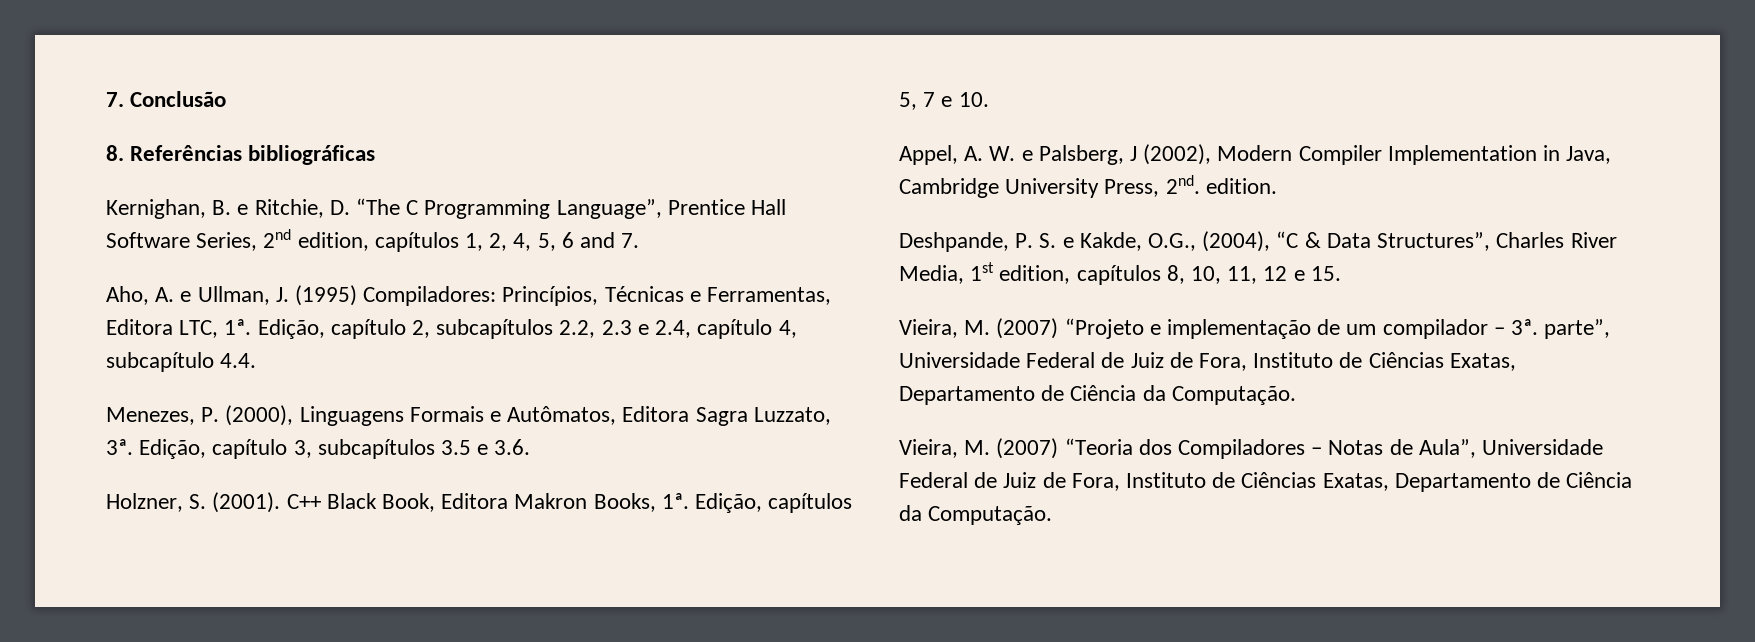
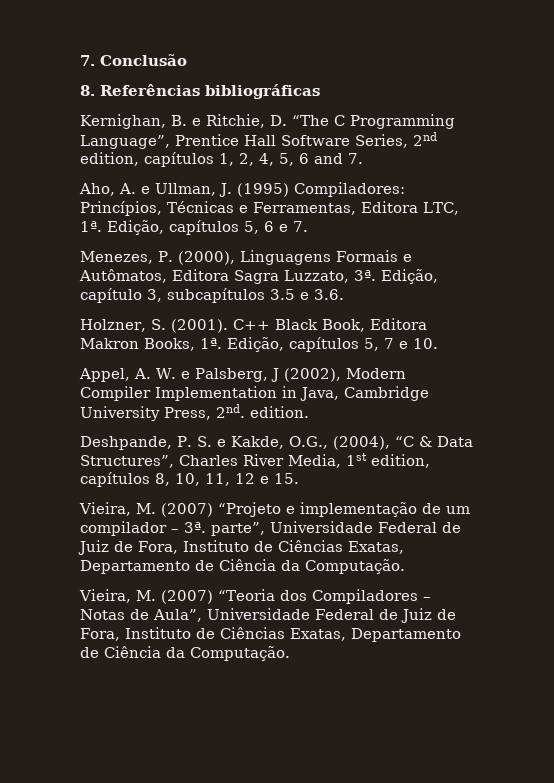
[330,319,797,339] [106,352,257,372] capítulo 2, subcapítulos 2.2, 2.3 e 2.4, capítulo 4, subcapítulo 4.4. -> [169,220,308,235] capítulos 5, 6 e 7.

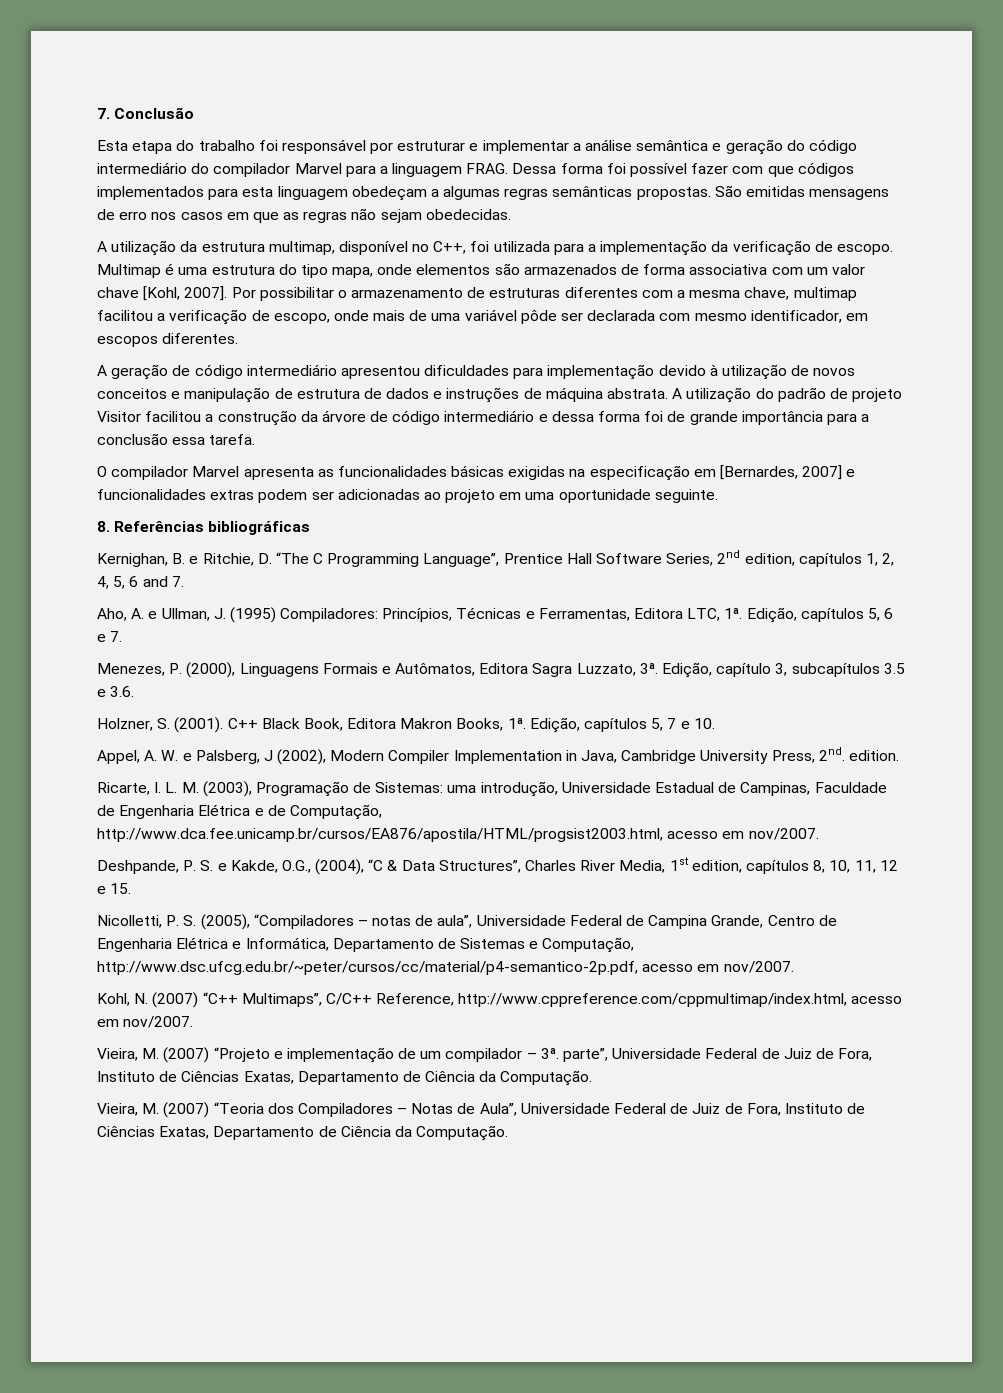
(187, 60) none -> [97,139,857,155] [97,162,854,177] [97,185,890,201] [97,208,511,223] [97,240,893,256] [97,263,865,278] [97,286,857,301] [97,309,868,325] [97,333,239,347] [97,364,856,380] [97,387,903,403] [97,410,870,426] [97,433,256,445] [97,465,856,481] [97,489,718,503] // Esta etapa do trabalho foi responsável por estruturar e implementar a análise semântica e geração do código intermediário do compilador Marvel para a linguagem FRAG. Dessa forma foi possível fazer com que códigos implementados para esta linguagem obedeçam a algumas regras semânticas propostas. São emitidas mensagens de erro nos casos em que as regras não sejam obedecidas. // A utilização da estrutura multimap, disponível no C++, foi utilizada para a implementação da verificação de escopo. Multimap é uma estrutura do tipo mapa, onde elementos são armazenados de forma associativa com um valor chave [Kohl, 2007]. Por possibilitar o armazenamento de estruturas diferentes com a mesma chave, multimap facilitou a verificação de escopo, onde mais de uma variável pôde ser declarada com mesmo identificador, em escopos diferentes. // A geração de código intermediário apresentou dificuldades para implementação devido à utilização de novos conceitos e manipulação de estrutura de dados e instruções de máquina abstrata. A utilização do padrão de projeto Visitor facilitou a construção da árvore de código intermediário e dessa forma foi de grande importância para a conclusão essa tarefa. // O compilador Marvel apresenta as funcionalidades básicas exigidas na especificação em [Bernardes, 2007] e funcionalidades extras podem ser adicionadas ao projeto em uma oportunidade seguinte.
(309, 412) none -> [97,781,887,797] [97,804,382,820] [97,828,819,842] // Ricarte, I. L. M. (2003), Programação de Sistemas: uma introdução, Universidade Estadual de Campinas, Faculdade de Engenharia Elétrica e de Computação, http://www.dca.fee.unicamp.br/cursos/EA876/apostila/HTML/progsist2003.html, acesso em nov/2007.
(299, 478) none -> [97,914,837,930] [97,937,635,953] [97,961,794,975] [97,992,903,1008] [97,1016,194,1028] // Nicolletti, P. S. (2005), “Compiladores – notas de aula”, Universidade Federal de Campina Grande, Centro de Engenharia Elétrica e Informática, Departamento de Sistemas e Computação, http://www.dsc.ufcg.edu.br/~peter/cursos/cc/material/p4-semantico-2p.pdf, acesso em nov/2007. // Kohl, N. (2007) “C++ Multimaps”, C/C++ Reference, http://www.cppreference.com/cppmultimap/index.html, acesso em nov/2007.

